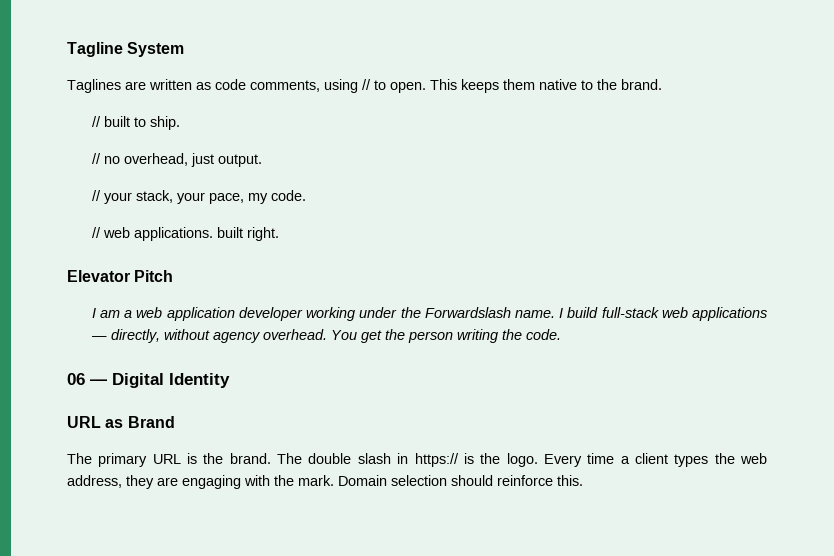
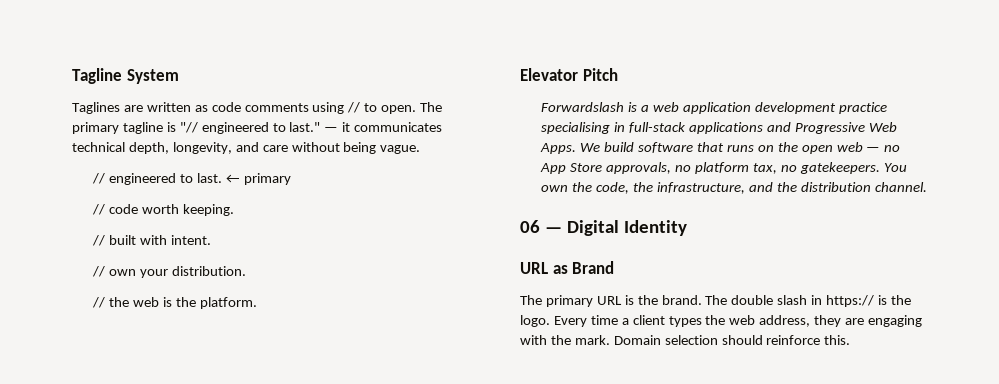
[250,80,320,92] comments, -> [244,103,309,112] comments
[430,79,662,93] This keeps them native to the brand. -> [420,102,443,112] [72,122,443,134] [72,142,421,154] [92,173,291,185] [92,204,235,216] The primary tagline is "// engineered to last." — it communicates technical depth, longevity, and care without being vague. // // engineered to last. ← primary // // code worth keeping.
[133,116,180,130] [91,153,262,167] [91,190,306,204] [91,227,279,241] to ship. // // no overhead, just output. // // your stack, your pace, my code. // // web applications. built right. -> [140,235,212,245] [92,266,247,278] [92,297,257,309] with intent. // // own your distribution. // // the web is the platform.
[91,308,121,318] I am -> [541,102,638,112] Forwardslash is
[238,307,767,321] [90,329,561,343] developer working under the Forwardslash name. I build full-stack web applications — directly, without agency overhead. You get the person writing the code. -> [754,102,887,114] [541,122,897,134] [540,142,901,154] [540,162,907,174] [541,182,927,194] development practice specialising in full-stack applications and Progressive Web Apps. We build software that runs on the open web — no App Store approvals, no platform tax, no gatekeepers. You own the code, the infrastructure, and the distribution channel.

